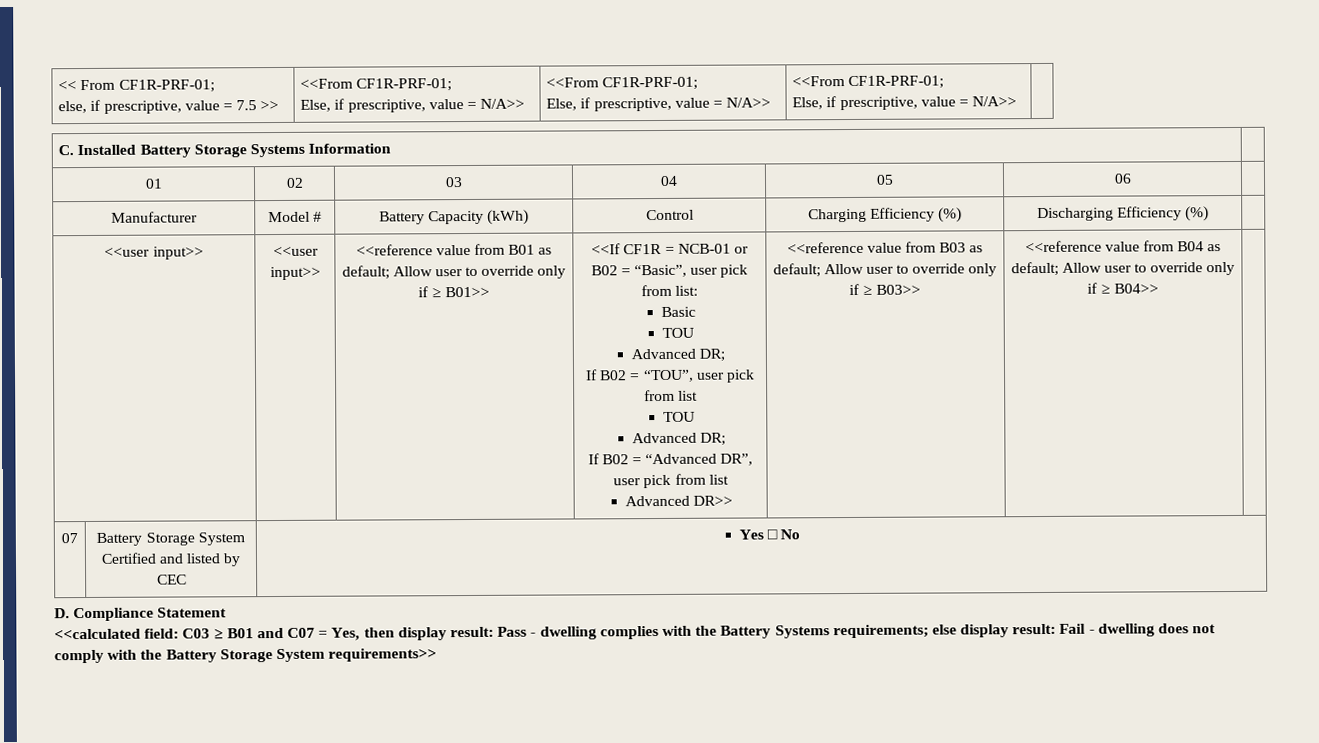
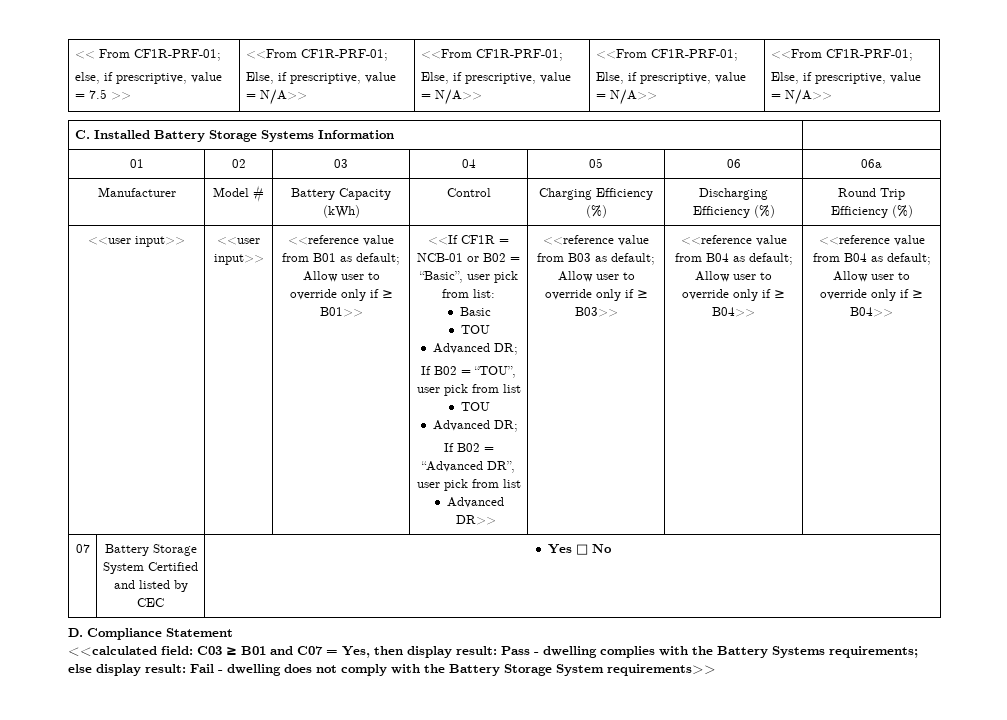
(1018, 101) none -> [770,49,913,61] [770,72,921,84] [770,89,832,105] <<From CF1R-PRF-01; // Else, if prescriptive, value = N/A>>
(1132, 178) none -> [861,159,882,168] 06a
(1210, 214) none -> [838,188,905,200] [830,205,913,218] Round Trip Efficiency (%)
(1159, 288) none -> [818,235,925,246] [812,253,931,265] [833,271,910,282] [820,289,923,301] [850,307,893,317] <<reference value from B04 as default; Allow user to override only if ≥ B04>>

